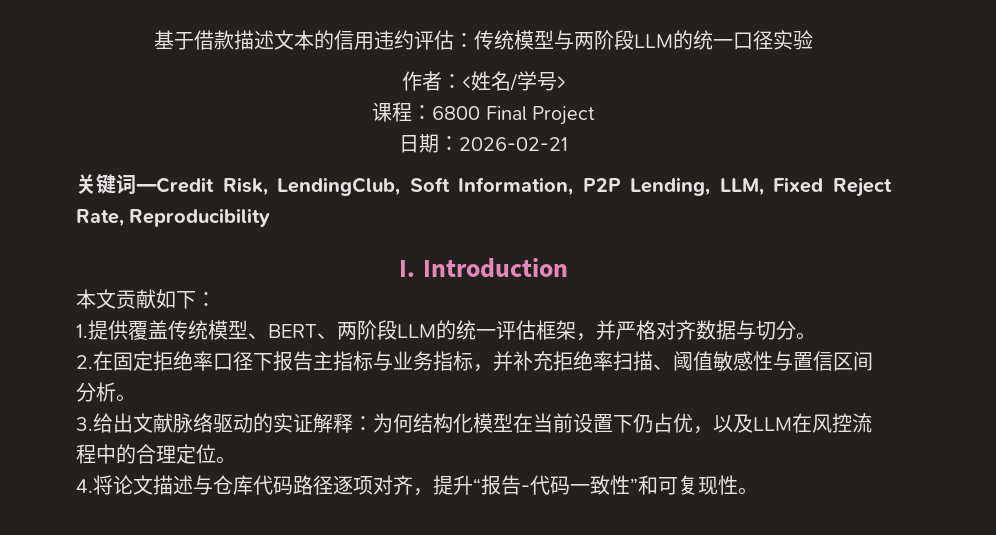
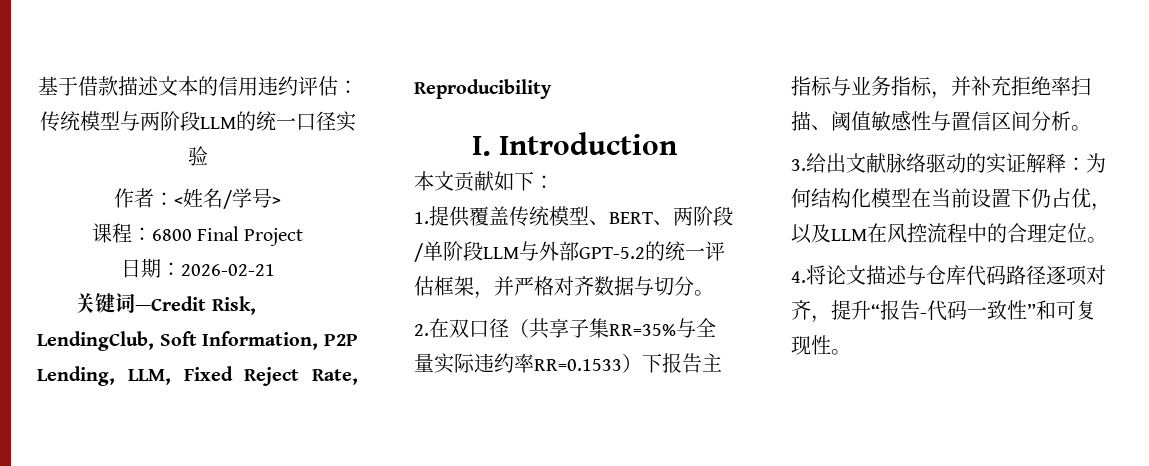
[397,324,436,338] LLM -> [414,241,645,262] /单阶段LLM与外部GPT-5.2
[113,351,253,371] 固定拒绝率口径 -> [449,318,716,339] [414,353,642,374] 双口径（共享子集RR=35%与全量实际违约率RR=0.1533）

